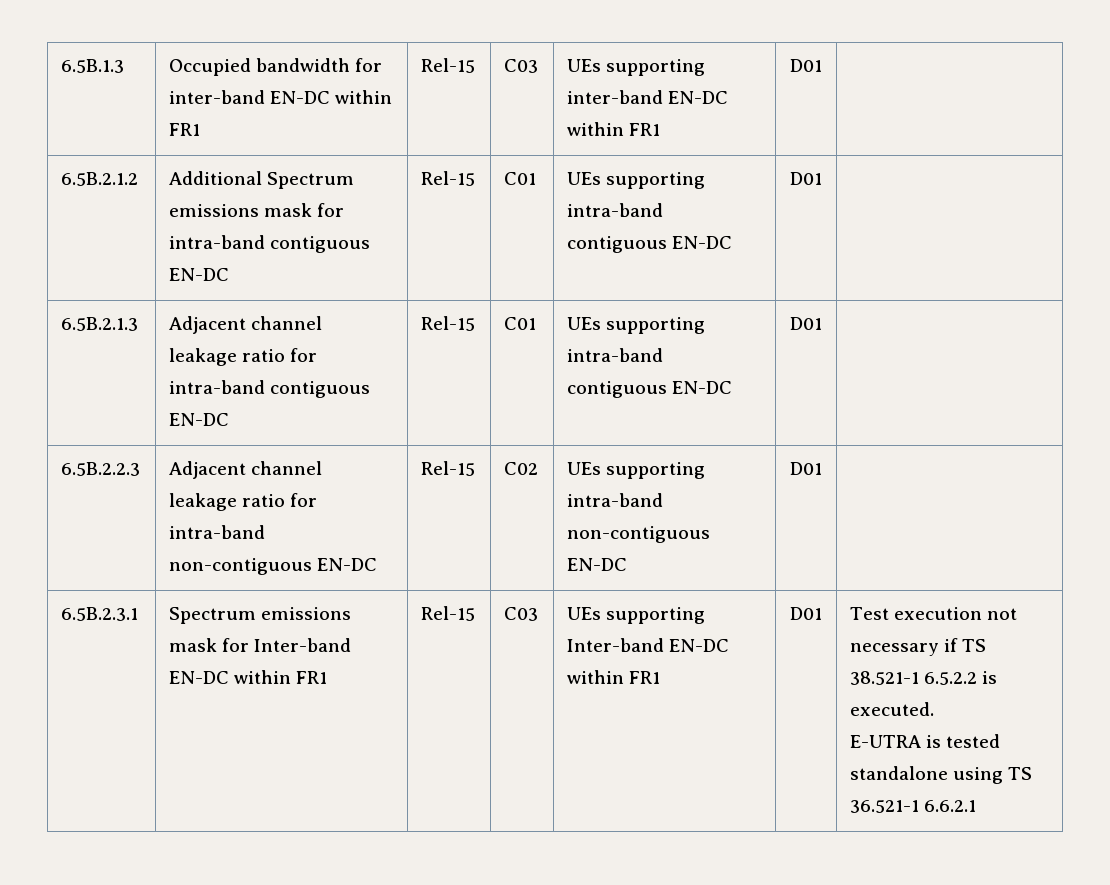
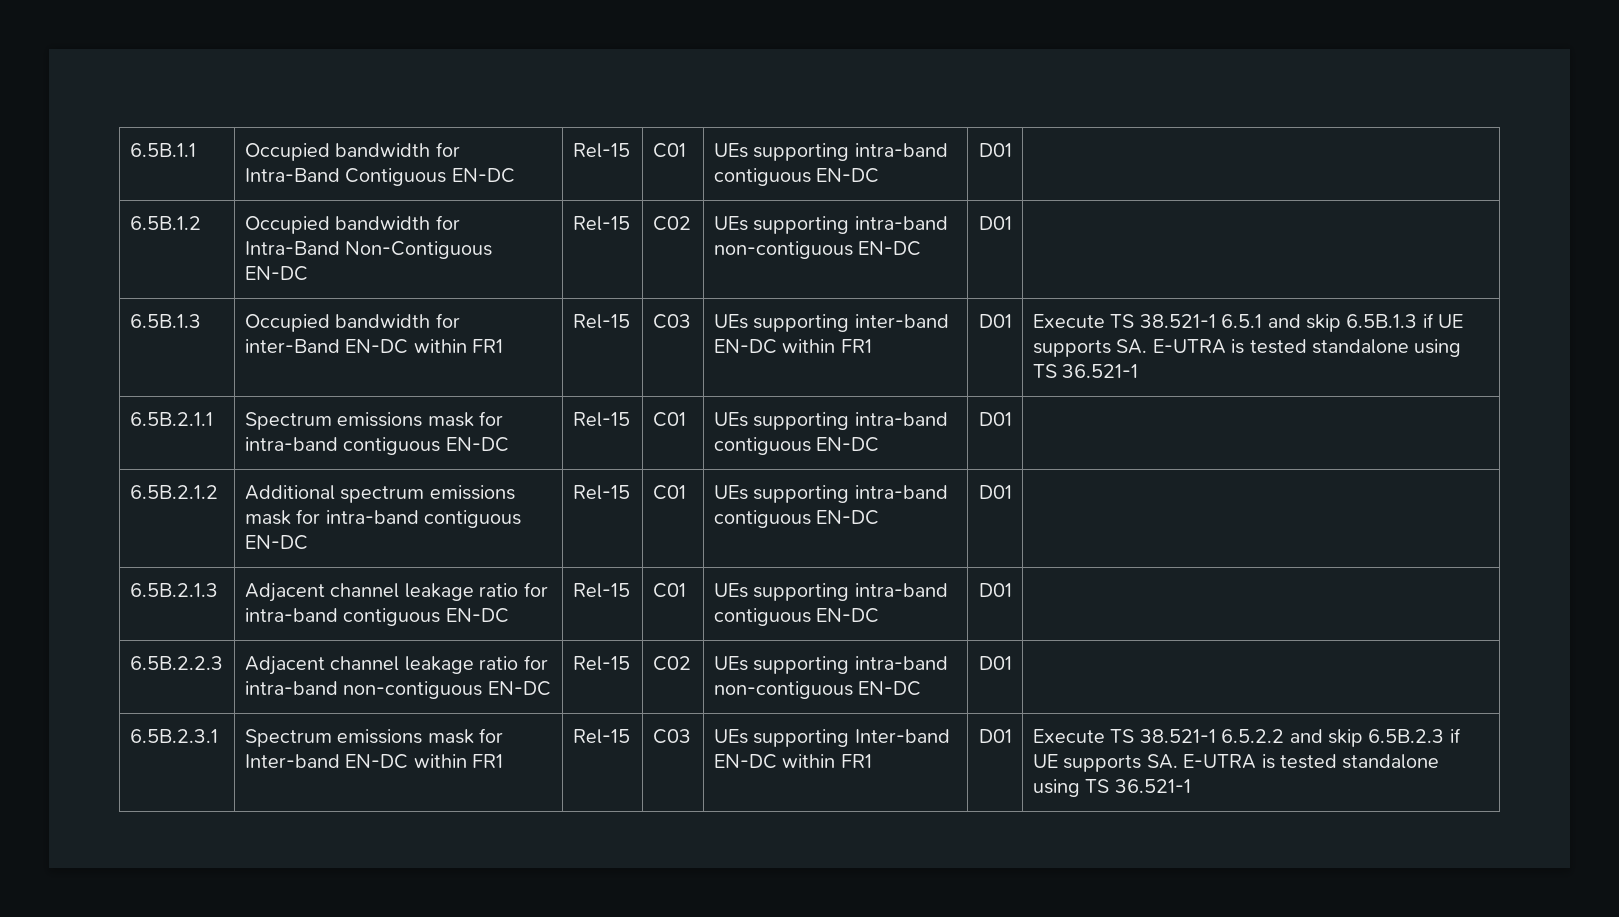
(61, 66) none -> [129,143,196,157] [244,142,460,161] [244,168,515,186] [572,143,630,158] [652,143,686,158] [713,143,948,161] [713,168,880,186] [978,143,1012,157] [129,216,201,230] [244,215,460,234] [244,241,493,259] [244,266,308,281] [572,216,630,231] [652,216,691,231] [713,216,948,234] [713,241,922,259] [978,216,1012,230] 6.5B.1.1 | Occupied bandwidth for Intra-Band Contiguous EN-DC | Rel-15 | C01 | UEs supporting intra-band contiguous EN-DC | D01 | // 6.5B.1.2 | Occupied bandwidth for Intra-Band Non-Contiguous EN-DC | Rel-15 | C02 | UEs supporting intra-band non-contiguous EN-DC | D01 | //
[169,90,266,104] inter-band -> [244,339,340,353] inter-Band
(822, 65) none -> [1032,313,1464,332] [1032,339,1462,357] [1032,364,1139,378] [129,412,213,426] [244,411,504,430] [244,437,509,455] [572,412,630,427] [652,412,686,427] [713,412,948,430] [713,437,880,455] [978,412,1012,426] | Execute TS 38.521-1 6.5.1 and skip 6.5B.1.3 if UE supports SA. E-UTRA is tested standalone using TS 36.521-1 // 6.5B.2.1.1 | Spectrum emissions mask for intra-band contiguous EN-DC | Rel-15 | C01 | UEs supporting intra-band contiguous EN-DC | D01
[267,172,355,189] Spectrum -> [340,486,425,503] spectrum
[850,607,1018,620] [850,638,987,656] [850,671,998,685] [850,702,935,716] [850,734,1001,748] [850,766,1033,784] [850,800,977,813] Test execution not necessary if TS 38.521-1 6.5.2.2 is executed. // E-UTRA is tested standalone using TS 36.521-1 6.6.2.1 -> [1032,728,1461,747] [1032,754,1440,772] [1032,779,1191,797] Execute TS 38.521-1 6.5.2.2 and skip 6.5B.2.3 if UE supports SA. E-UTRA is tested standalone using TS 36.521-1

